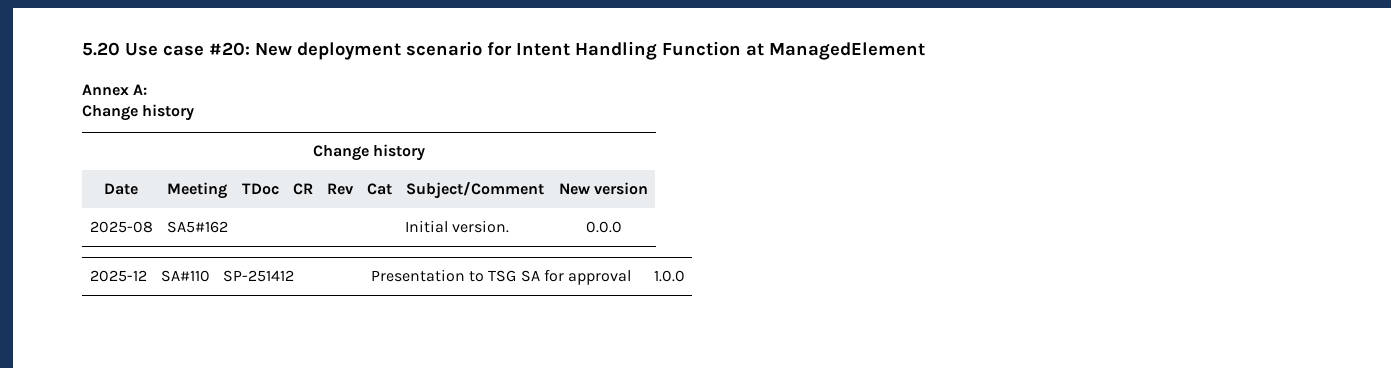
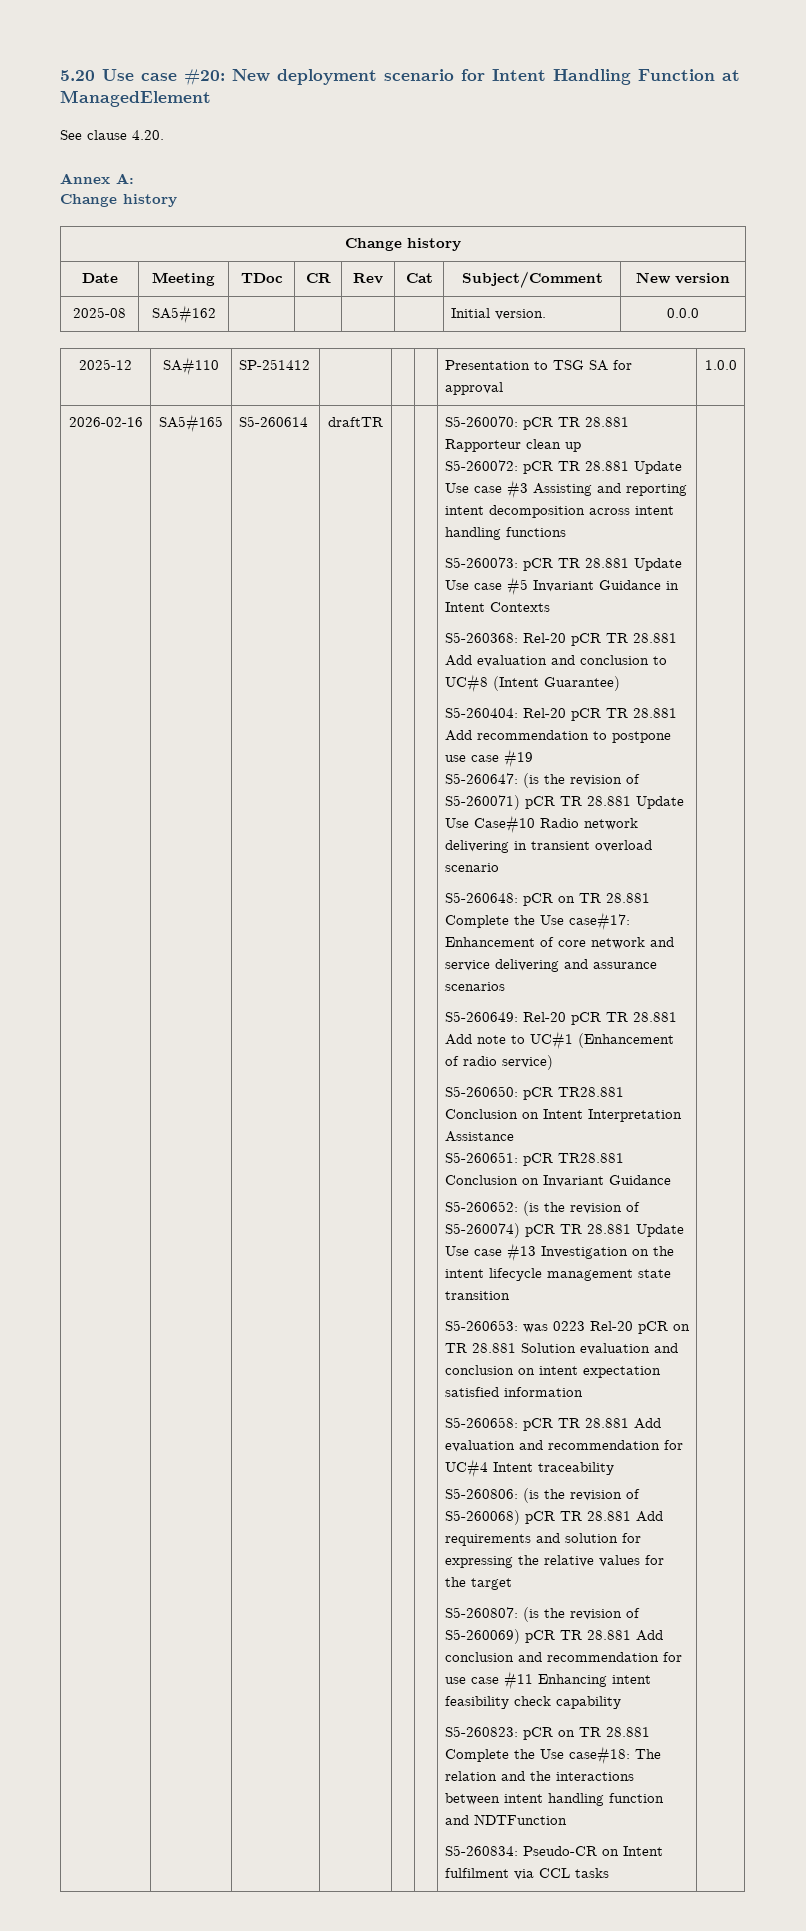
(925, 51) none -> [60,130,164,140] // See clause 4.20.
(685, 276) none -> [68,417,143,427] [159,414,223,433] [238,416,308,427] [328,417,383,427] [444,416,629,430] [444,439,581,452] [444,460,682,474] [444,480,687,499] [444,505,674,518] [444,527,566,540] [444,557,682,571] [444,577,679,596] [444,602,550,612] [444,632,677,646] [444,655,667,667] [444,674,620,693] [444,707,677,721] [444,730,671,743] [444,749,533,768] [444,773,640,788] [444,795,684,810] [444,815,638,834] [444,840,652,853] [444,863,499,872] [444,892,650,906] [444,912,630,931] [444,937,674,949] [444,959,657,972] [444,982,505,991] [444,1011,677,1025] [444,1031,674,1050] [444,1055,553,1070] [444,1086,624,1100] [444,1109,682,1122] [444,1131,514,1142] [444,1152,624,1166] [444,1175,671,1187] [444,1201,640,1216] [444,1223,684,1238] [444,1243,674,1262] [444,1268,671,1281] [444,1291,510,1300] [444,1320,690,1334] [444,1343,678,1355] [444,1365,661,1378] [444,1387,583,1397] [444,1417,661,1431] [444,1440,683,1452] [444,1459,614,1478] [444,1488,640,1503] [444,1510,663,1525] [444,1533,641,1546] [444,1555,664,1568] [444,1577,512,1590] [444,1607,640,1622] [444,1629,663,1644] [444,1652,682,1662] [444,1671,651,1690] [444,1696,621,1709] [444,1726,650,1740] [444,1746,661,1765] [444,1771,634,1781] [444,1793,664,1806] [444,1814,567,1825] [444,1845,663,1856] [444,1868,609,1880] // 2026-02-16 | SA5#165 | S5-260614 | draftTR | | | S5-260070: pCR TR 28.881 Rapporteur clean up // S5-260072: pCR TR 28.881 Update Use case #3 Assisting and reporting intent decomposition across intent handling functions // S5-260073: pCR TR 28.881 Update Use case #5 Invariant Guidance in Intent Contexts // S5-260368: Rel-20 pCR TR 28.881 Add evaluation and conclusion to UC#8 (Intent Guarantee) // S5-260404: Rel-20 pCR TR 28.881 Add recommendation to postpone use case #19 // S5-260647: (is the revision of S5-260071) pCR TR 28.881 Update Use Case#10 Radio network delivering in transient overload scenario // S5-260648: pCR on TR 28.881 Complete the Use case#17: Enhancement of core network and service delivering and assurance scenarios // S5-260649: Rel-20 pCR TR 28.881 Add note to UC#1 (Enhancement of radio service) // S5-260650: pCR TR28.881 Conclusion on Intent Interpretation Assistance // S5-260651: pCR TR28.881 Conclusion on Invariant Guidance // S5-260652: (is the revision of S5-260074) pCR TR 28.881 Update Use case #13 Investigation on the intent lifecycle management state transition // S5-260653: was 0223 Rel-20 pCR on TR 28.881 Solution evaluation and conclusion on intent expectation satisfied information // S5-260658: pCR TR 28.881 Add evaluation and recommendation for UC#4 Intent traceability // S5-260806: (is the revision of S5-260068) pCR TR 28.881 Add requirements and solution for expressing the relative values for the target // S5-260807: (is the revision of S5-260069) pCR TR 28.881 Add conclusion and recommendation for use case #11 Enhancing intent feasibility check capability // S5-260823: pCR on TR 28.881 Complete the Use case#18: The relation and the interactions between intent handling function and NDTFunction // S5-260834: Pseudo-CR on Intent fulfilment via CCL tasks |

